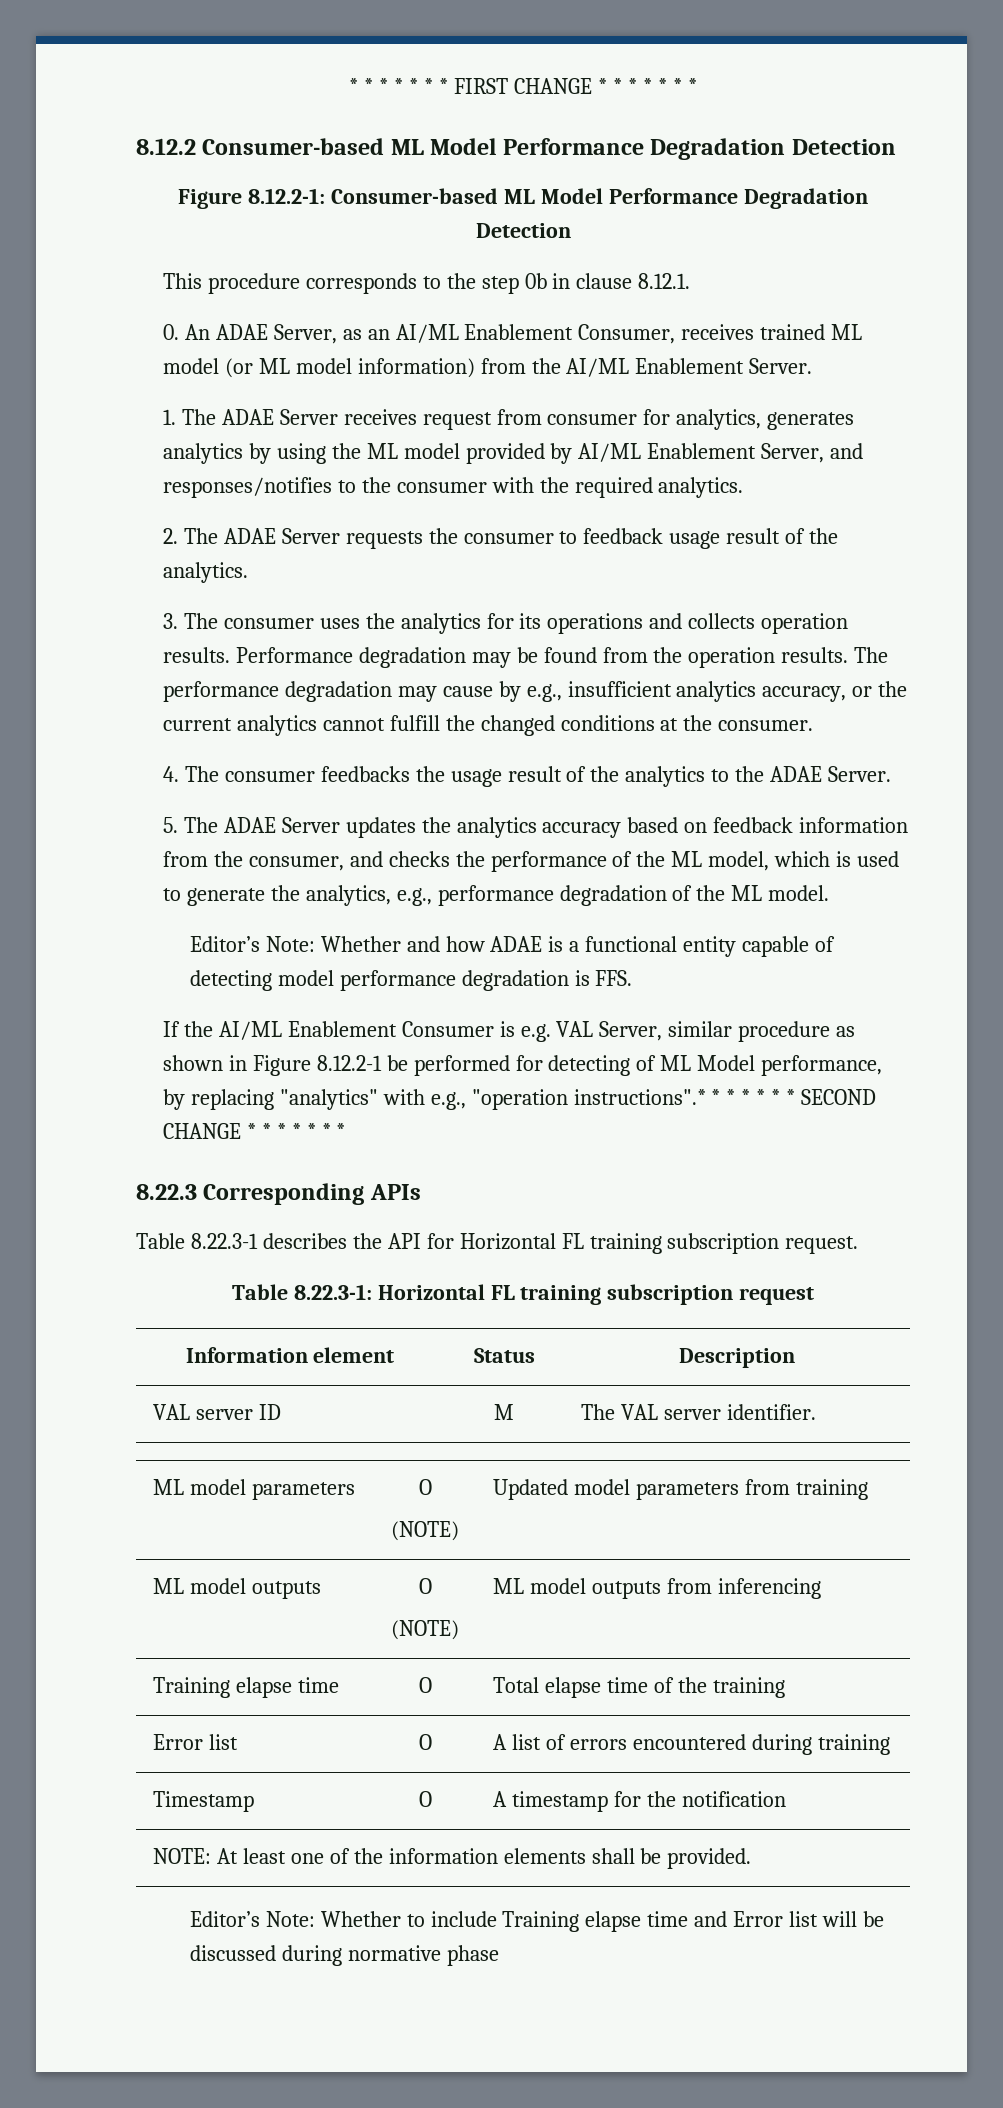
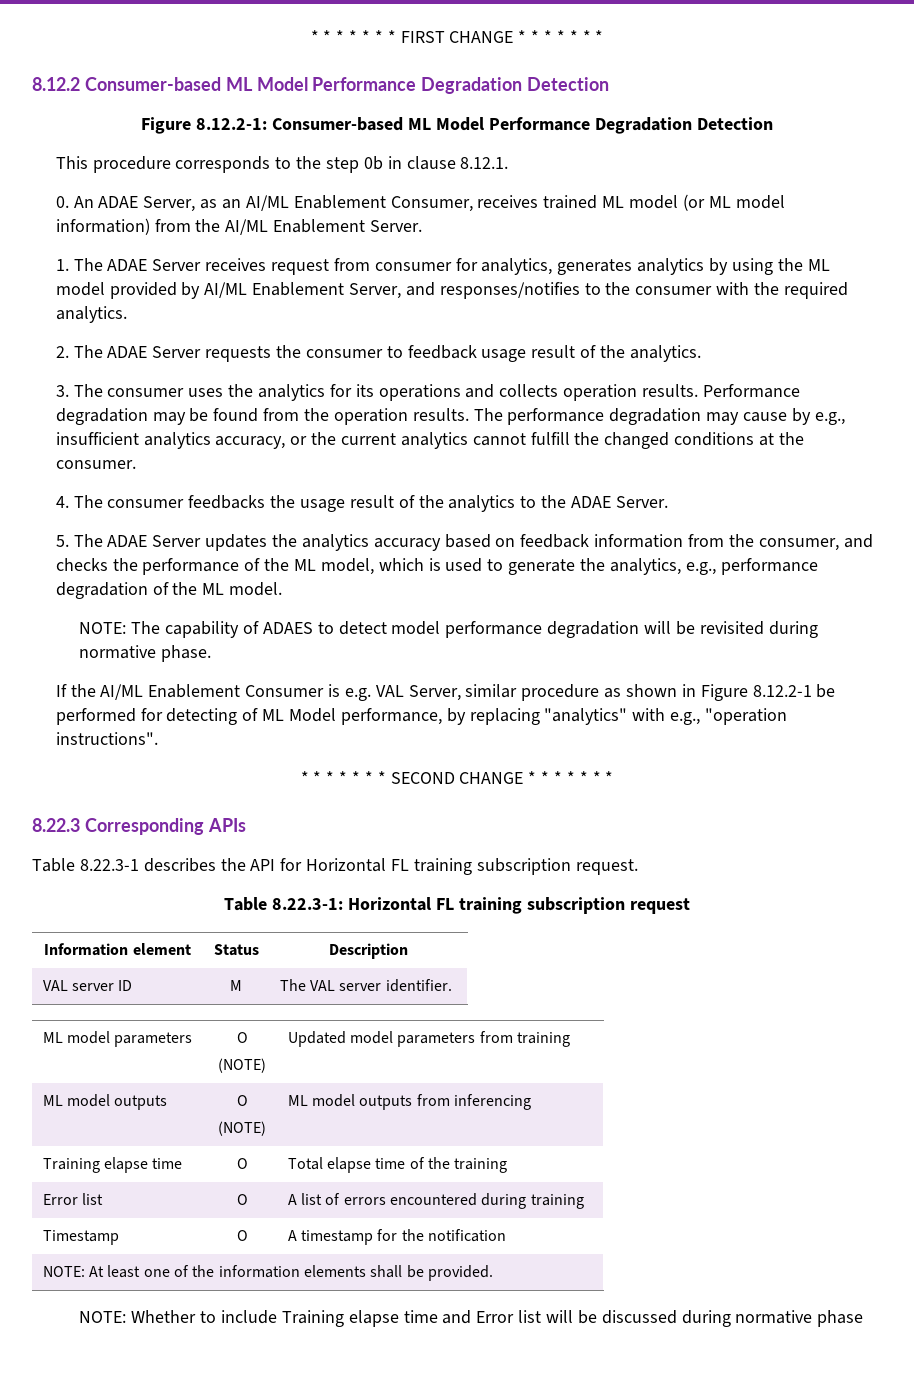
[189,936,836,957] [189,970,633,991] Editor’s Note: Whether and how ADAE is a functional entity capable of detecting model performance degradation is FFS. -> [79,621,818,638] [79,645,212,662] NOTE: The capability of ADAES to detect model performance degradation will be revisited during normative phase.
[573,1089,706,1105] instructions".* -> [55,732,158,745] [300,771,309,784] instructions". // *
[189,1911,315,1927] Editor’s Note: -> [79,1311,127,1323] NOTE:

